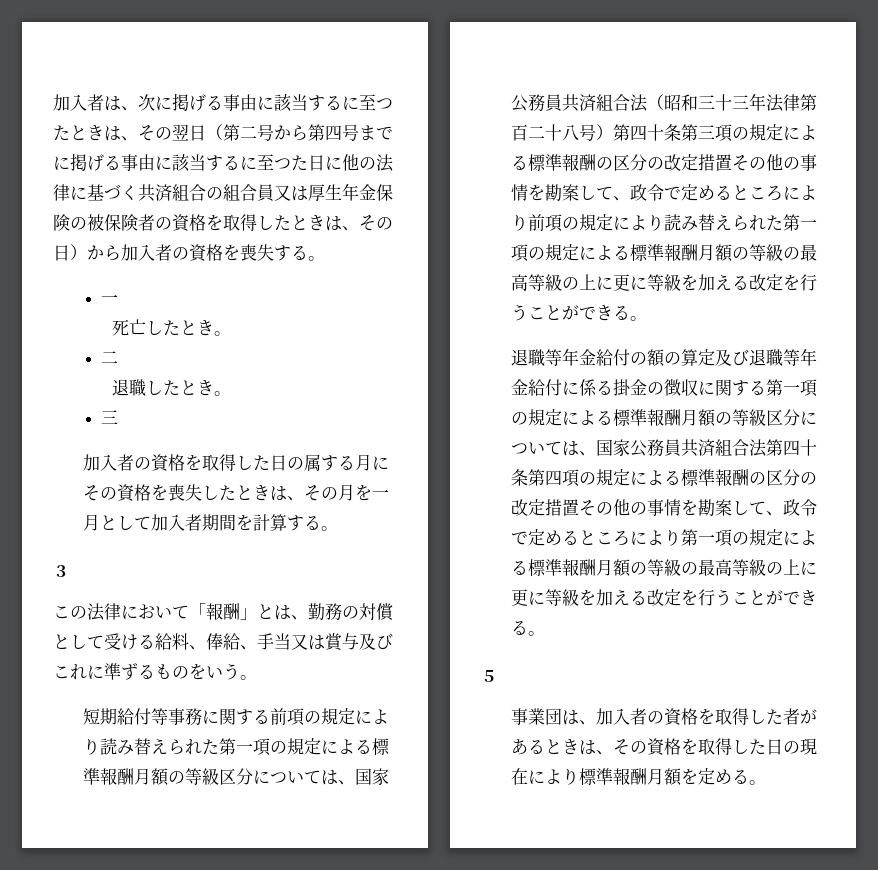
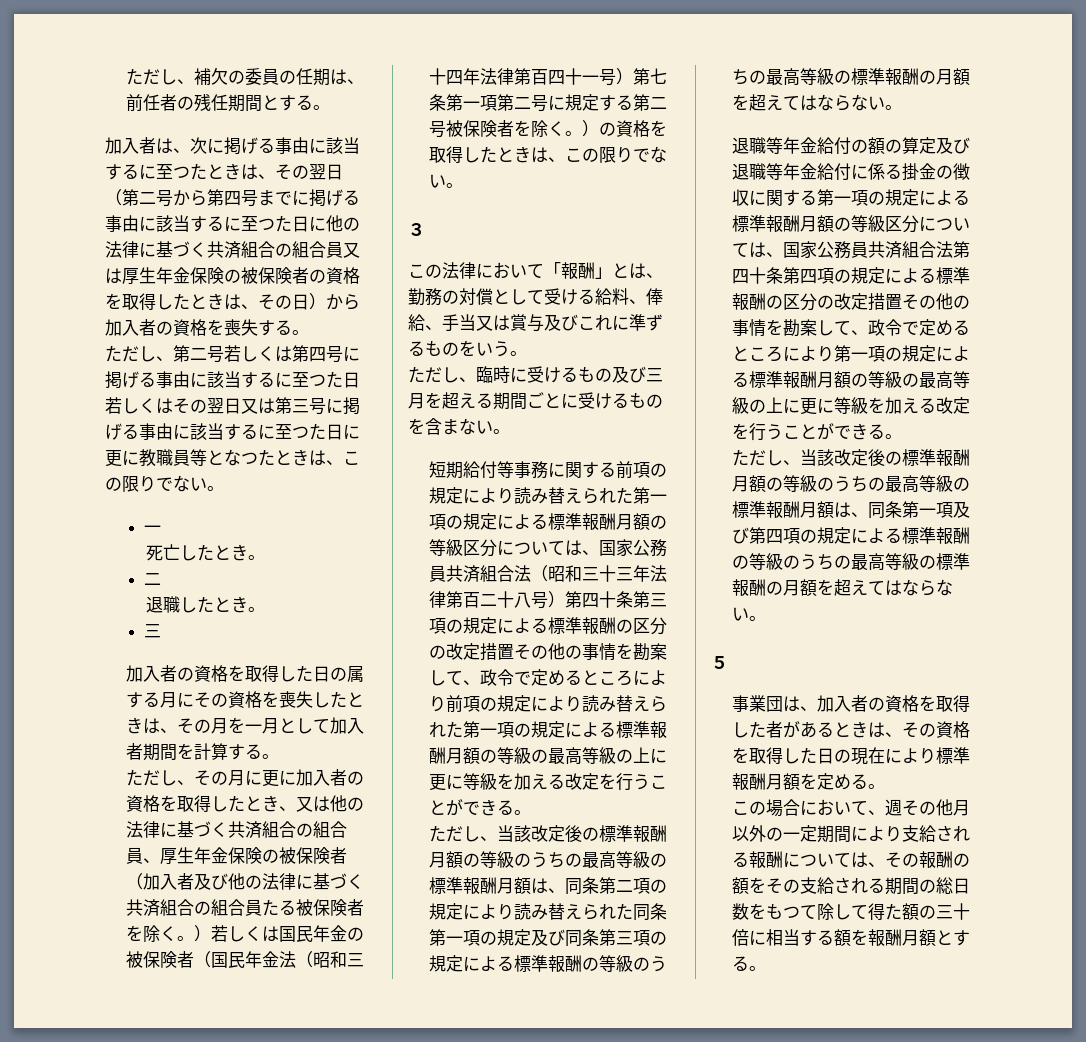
(53, 102) none -> [125,68,364,86] [125,94,330,112] ただし、補欠の委員の任期は、前任者の残任期間とする。 //
(325, 258) none -> [105,345,360,363] [105,371,360,389] [105,397,360,415] [105,423,360,440] [105,449,360,467] [105,475,224,492] // ただし、第二号若しくは第四号に掲げる事由に該当するに至つた日若しくはその翌日又は第三号に掲げる事由に該当するに至つた日に更に教職員等となつたときは、この限りでない。
(338, 528) none -> [125,769,364,787] [125,795,364,812] [125,821,347,838] [125,847,347,864] [125,873,364,890] [125,899,364,916] [125,925,364,943] [125,951,364,969] [428,68,667,86] [428,94,667,112] [428,120,667,138] [428,146,667,163] [428,174,463,188] // ただし、その月に更に加入者の資格を取得したとき、又は他の法律に基づく共済組合の組合員、厚生年金保険の被保険者（加入者及び他の法律に基づく共済組合の組合員たる被保険者を除く。）若しくは国民年金の被保険者（国民年金法（昭和三十四年法律第百四十一号）第七条第一項第二号に規定する第二号被保険者を除く。）の資格を取得したときは、この限りでない。
(257, 677) none -> [408,366,663,383] [408,392,663,410] [408,418,510,435] // ただし、臨時に受けるもの及び三月を超える期間ごとに受けるものを含まない。
(647, 318) none -> [428,825,667,842] [428,851,667,869] [428,877,667,895] [428,903,667,921] [428,929,667,947] [428,955,667,972] [731,68,970,86] [731,94,902,111] // ただし、当該改定後の標準報酬月額の等級のうちの最高等級の標準報酬月額は、同条第二項の規定により読み替えられた同条第一項の規定及び同条第三項の規定による標準報酬の等級のうちの最高等級の標準報酬の月額を超えてはならない。
(545, 633) none -> [731,449,970,466] [731,475,970,493] [731,501,970,519] [731,527,970,544] [731,553,970,571] [731,579,953,596] [731,607,766,621] // ただし、当該改定後の標準報酬月額の等級のうちの最高等級の標準報酬月額は、同条第一項及び第四項の規定による標準報酬の等級のうちの最高等級の標準報酬の月額を超えてはならない。
(766, 782) none -> [731,799,970,817] [731,825,970,843] [731,851,970,868] [731,877,970,895] [731,903,970,920] [731,929,970,946] [731,956,766,971] // この場合において、週その他月以外の一定期間により支給される報酬については、その報酬の額をその支給される期間の総日数をもつて除して得た額の三十倍に相当する額を報酬月額とする。

